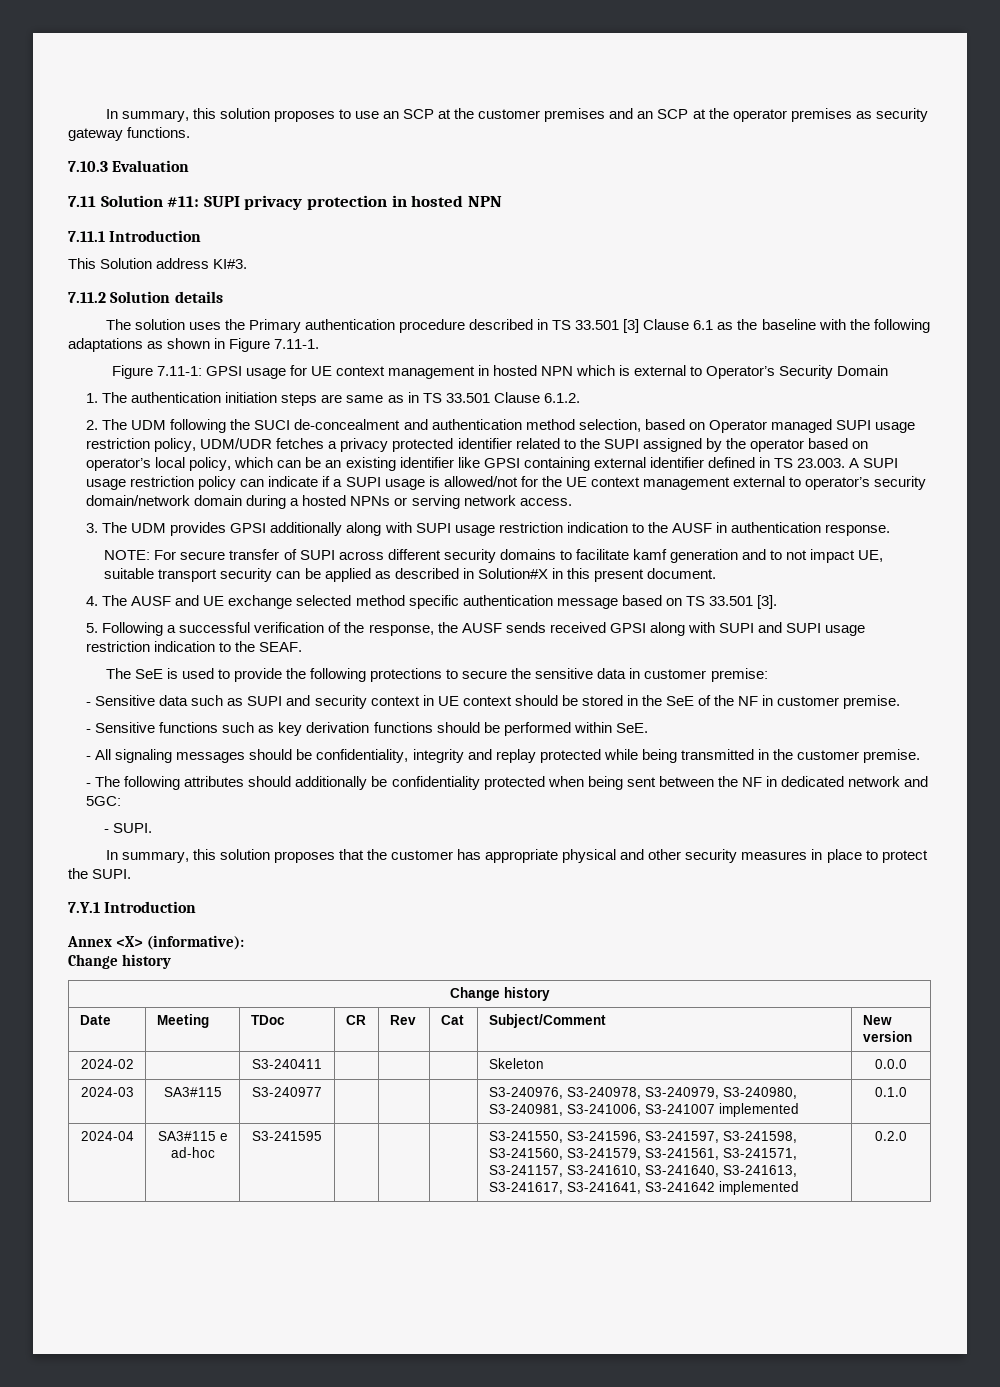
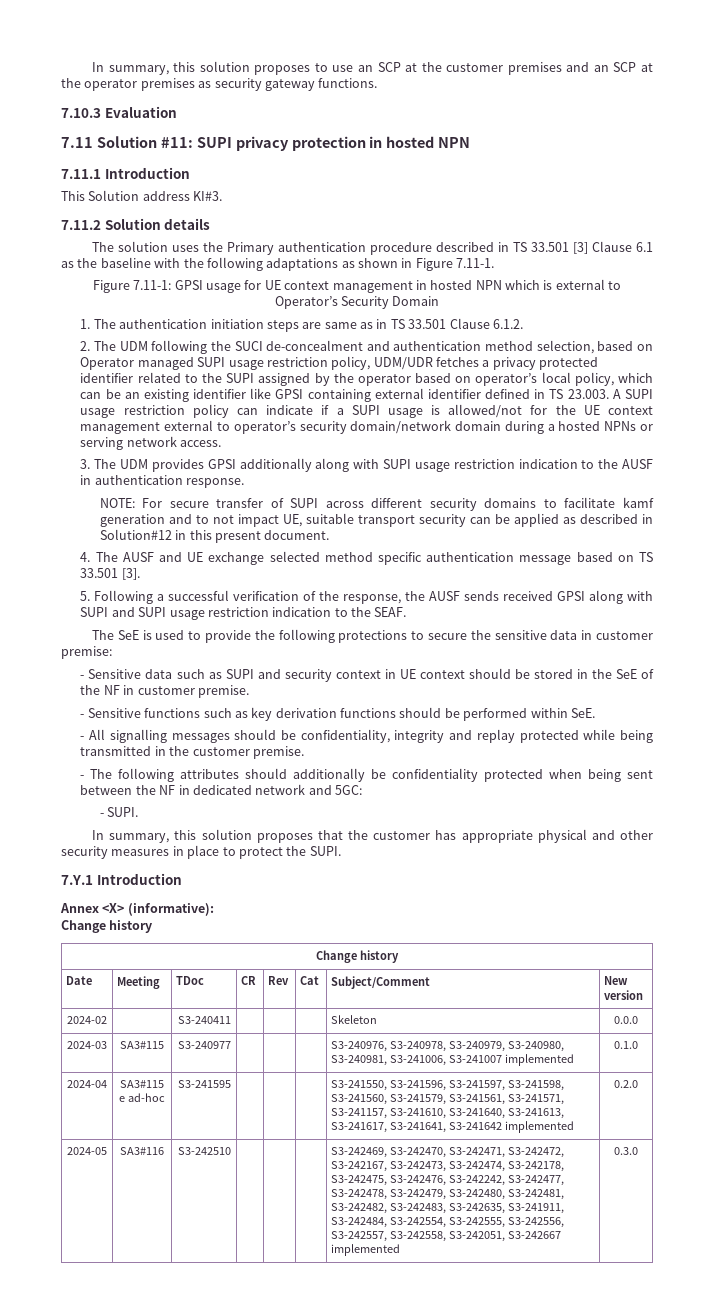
[477,568,548,579] Solution#X -> [99,529,172,540] Solution#12
[115,749,173,763] signaling -> [109,729,167,743] signalling
(907, 1136) none -> [67,1147,107,1155] [120,1147,164,1155] [177,1147,231,1155] [331,1147,565,1158] [331,1161,565,1172] [331,1175,565,1186] [331,1189,565,1200] [331,1203,565,1214] [331,1217,565,1228] [331,1231,562,1242] [331,1244,401,1256] [614,1147,638,1155] // 2024-05 | SA3#116 | S3-242510 | | | | S3-242469, S3-242470, S3-242471, S3-242472, S3-242167, S3-242473, S3-242474, S3-242178, S3-242475, S3-242476, S3-242242, S3-242477, S3-242478, S3-242479, S3-242480, S3-242481, S3-242482, S3-242483, S3-242635, S3-241911, S3-242484, S3-242554, S3-242555, S3-242556, S3-242557, S3-242558, S3-242051, S3-242667 implemented | 0.3.0

